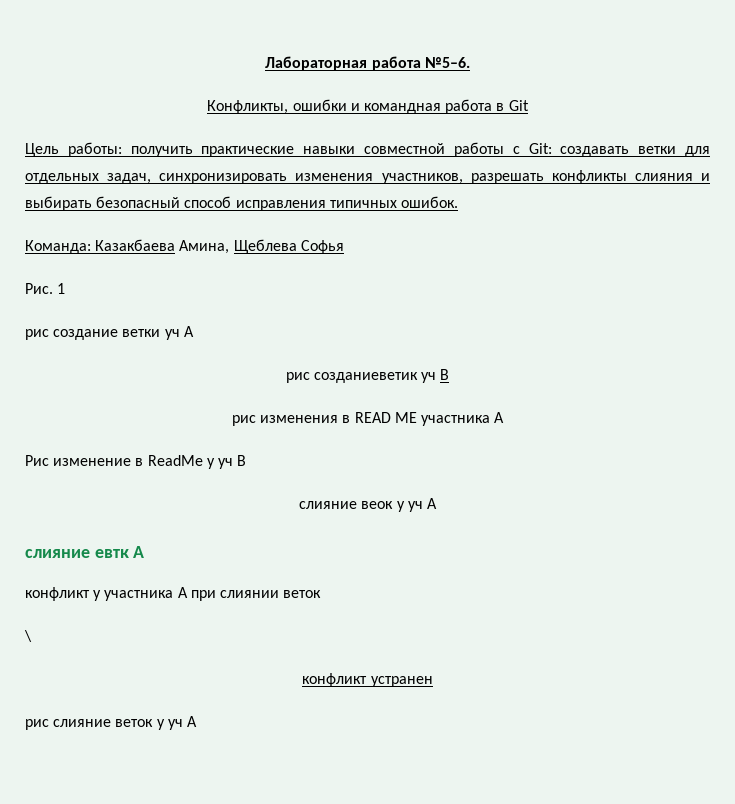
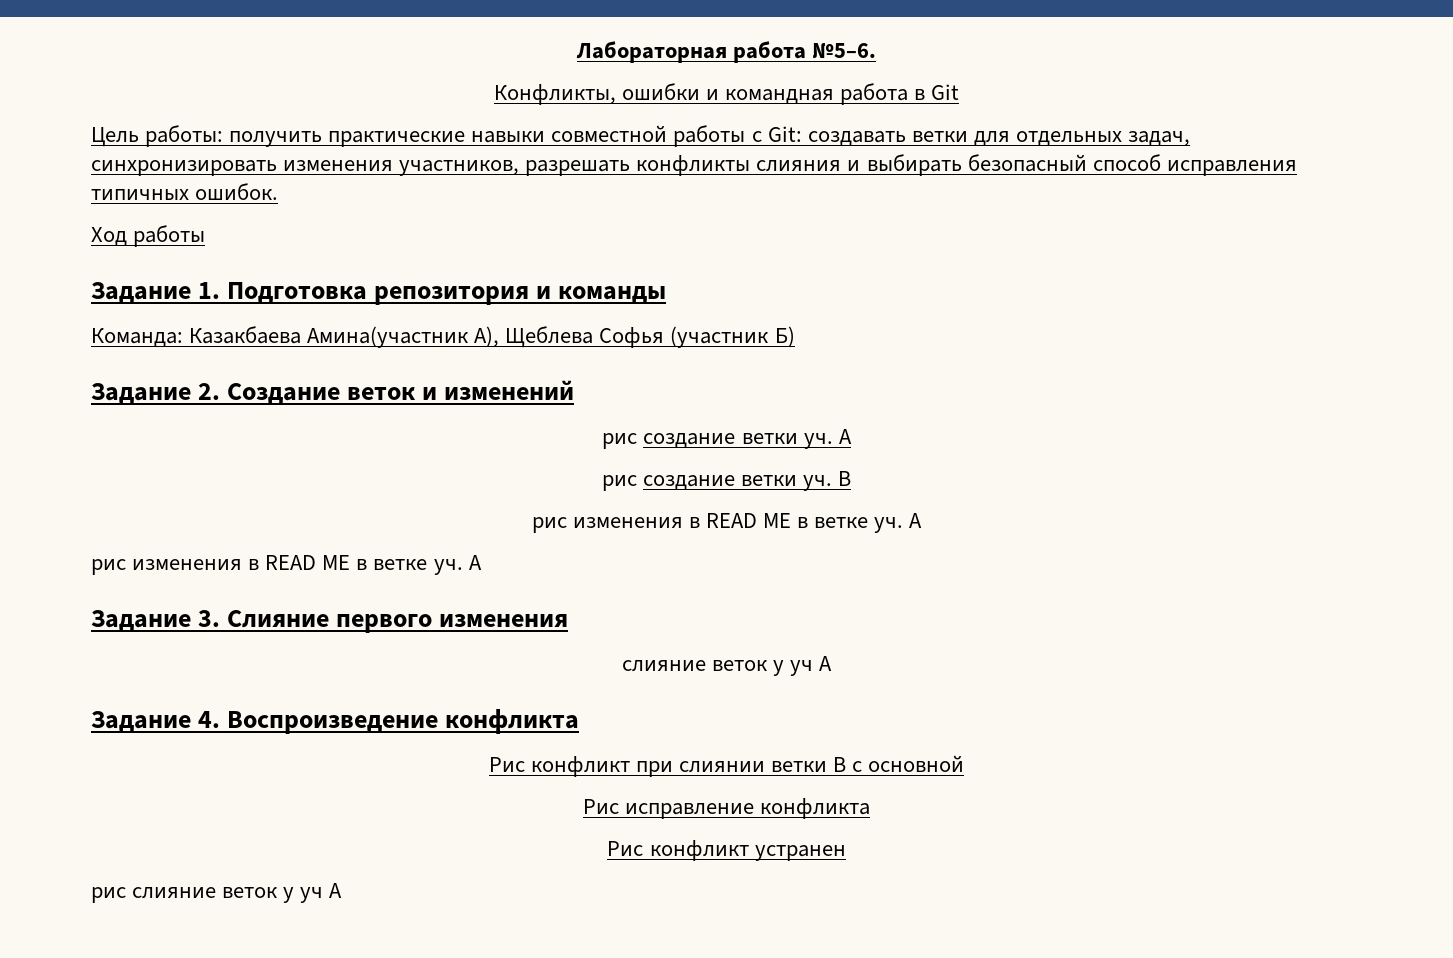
(458, 202) none -> [91,225,206,247] [91,282,667,305] // Ход работы // Задание 1. Подготовка репозитория и команды
[179,240,230,254] Амина, -> [307,326,500,348] Амина(участник А),
[25,283,66,294] [25,326,194,340] [285,372,437,383] // Рис. 1 // рис создание ветки уч А // рис созданиеветик уч -> [670,326,795,348] [91,380,575,405] [602,429,852,449] [601,475,833,491] (участник Б) // Задание 2. Создание веток и изменений // рис создание ветки уч. А // рис создание ветки уч.
[420,412,505,426] [25,455,247,469] [299,501,394,509] участника А // Рис изменение в ReadMe у уч В // слияние веок -> [797,513,923,533] [91,555,482,575] [91,610,569,633] [621,660,767,672] в ветке уч. А // рис изменения в READ ME в ветке уч. А // Задание 3. Слияние первого изменения // слияние веток
[25,546,145,558] [25,587,322,601] [24,630,32,642] слияние евтк А // конфликт у участника А при слиянии веток // \ // -> [91,709,580,734] [488,755,965,777] [582,798,871,819] [607,841,644,856] Задание 4. Воспроизведение конфликта // Рис конфликт при слиянии ветки В с основной // Рис исправление конфликта // Рис

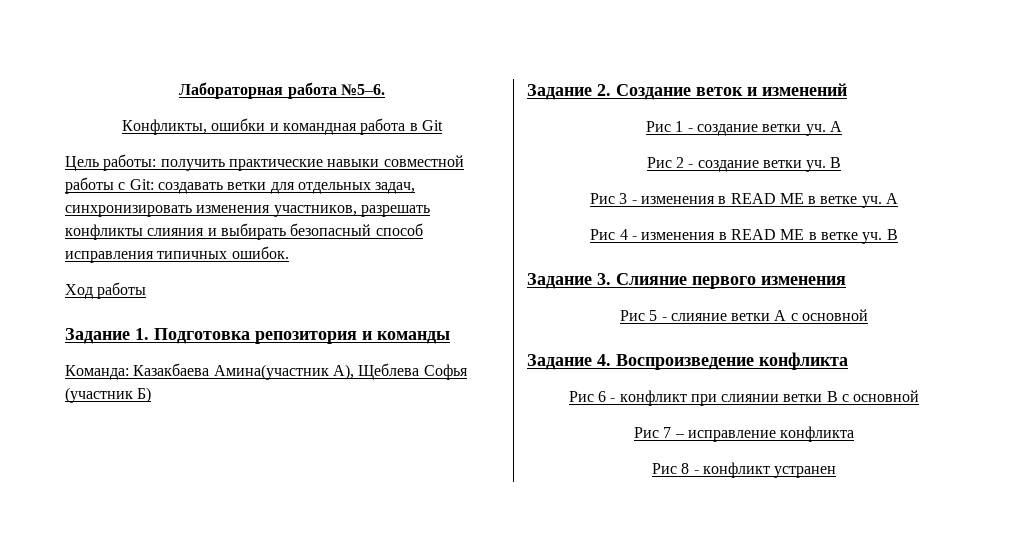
[602,433,638,449] рис -> [646,121,693,132] Рис 1 -
[601,475,637,491] рис -> [646,157,694,168] Рис 2 -
[531,513,923,533] [91,555,482,575] рис изменения в READ ME в ветке уч. А // рис изменения в READ ME в ветке уч. А -> [589,193,899,208] [590,229,898,244] Рис 3 - изменения в READ ME в ветке уч. А // Рис 4 - изменения в READ ME в ветке уч. В
[621,656,833,676] слияние веток у уч А -> [619,309,869,321] Рис 5 - слияние ветки А с основной
(525, 764) none -> [597,391,616,402] 6 -
(619, 806) none -> [663,427,685,438] 7 –
(644, 848) none -> [681,463,699,474] 8 -
[91,883,343,903] // рис слияние веток у уч А -> (837, 472) none

